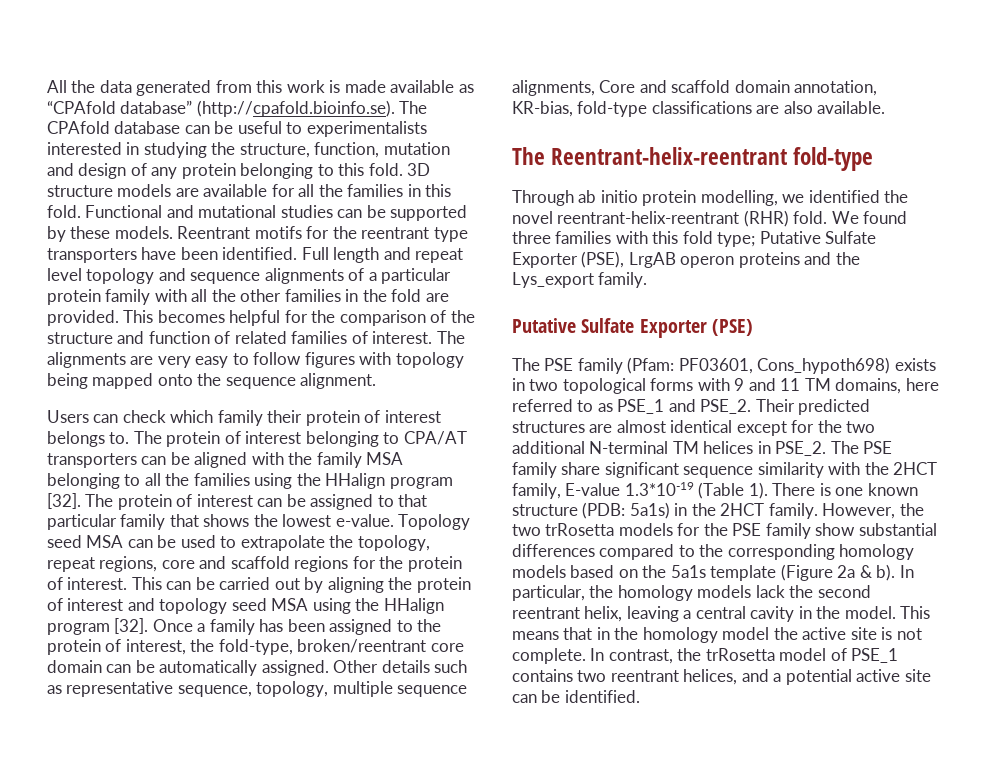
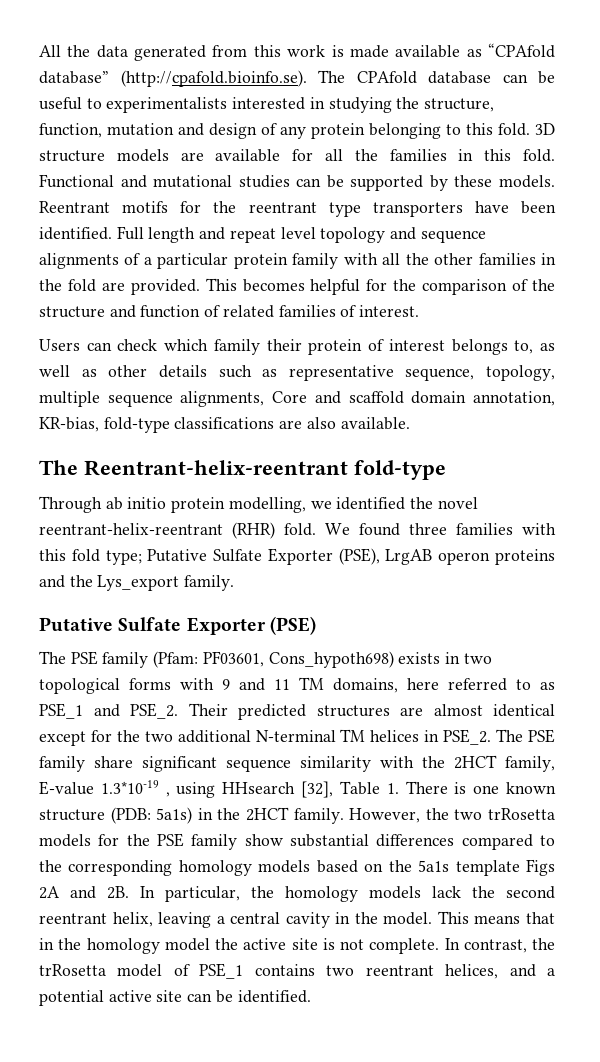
[436,331,465,344] [47,352,464,368] [47,373,377,389] The alignments are very easy to follow figures with topology being mapped onto the sequence alignment. -> (420, 311) none
[109,431,467,447] [47,452,404,468] [47,473,453,489] [47,493,428,510] [47,514,471,530] [47,535,430,551] [47,556,462,572] [47,577,471,593] [47,598,444,614] [47,618,442,635] [47,639,464,655] [47,660,379,676] to. The protein of interest belonging to CPA/AT transporters can be aligned with the family MSA belonging to all the families using the HHalign program [32]. The protein of interest can be assigned to that particular family that shows the lowest e-value. Topology seed MSA can be used to extrapolate the topology, repeat regions, core and scaffold regions for the protein of interest. This can be carried out by aligning the protein of interest and topology seed MSA using the HHalign program [32]. Once a family has been assigned to the protein of interest, the fold-type, broken/reentrant core domain can be automatically assigned. Other -> [514,340,556,354] [39,365,148,377] to, as well as other
[698,482,768,499] (Table 1). -> [165,781,399,798] , using HHsearch [32], Table 1.
[780,564,896,581] (Figure 2a & b). -> [526,859,556,876] [39,886,129,899] Figs 2A and 2B.

